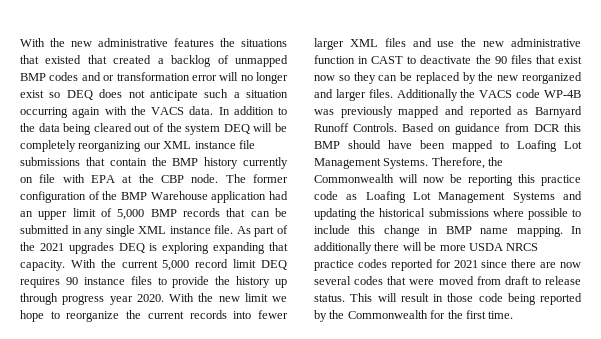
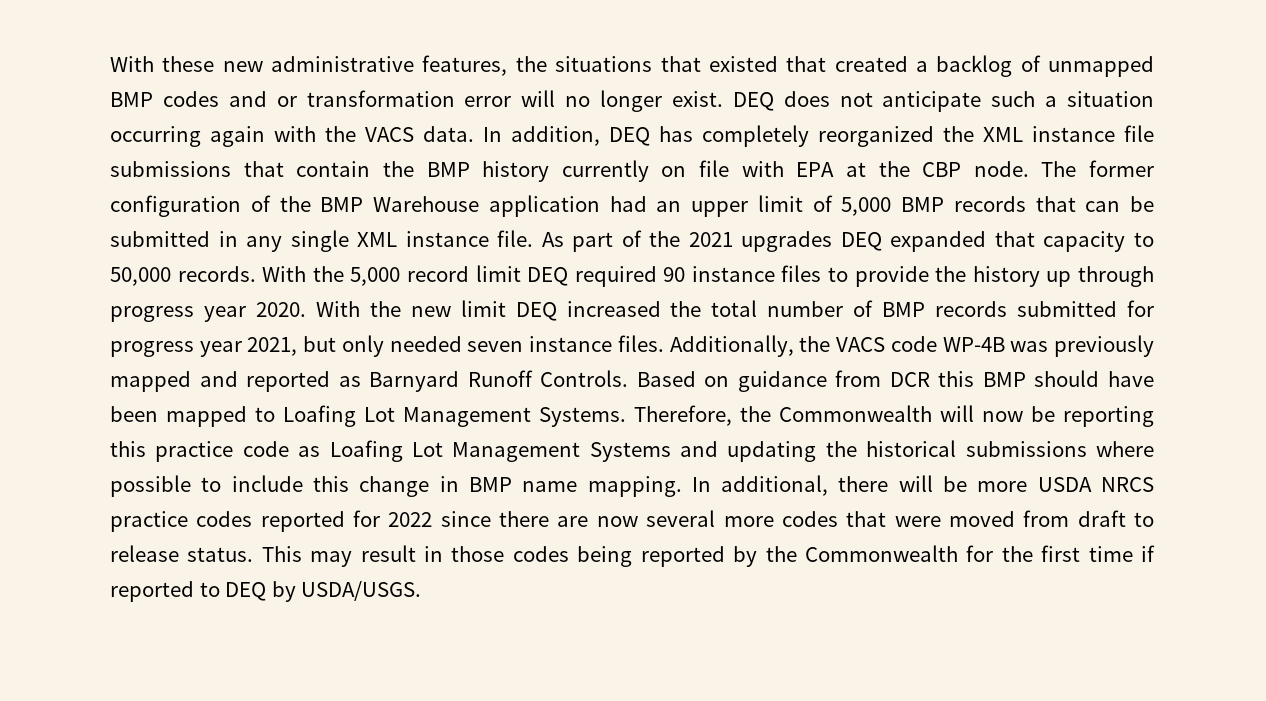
[20,38,214,47] With the new administrative features -> [110,55,508,76] With these new administrative features,
[20,90,61,98] exist so -> [671,91,723,107] exist.
[233,106,287,115] [20,123,287,135] [20,140,161,152] addition to the data being cleared out of the system DEQ will be completely reorganizing our -> [511,125,974,147] addition, DEQ has completely reorganized the
[149,242,288,254] [20,259,158,271] is exploring expanding that capacity. With the current -> [890,231,1154,252] [110,266,344,286] expanded that capacity to 50,000 records. With the
[20,277,60,288] requires -> [574,266,657,287] required
[272,296,287,302] [20,310,288,322] [314,38,581,50] [314,55,582,64] [314,72,582,84] [314,89,458,101] we hope to reorganize the current records into fewer larger XML files and use the new administrative function in CAST to deactivate the 90 files that exist now so they can be replaced by the new reorganized and larger files. Additionally -> [515,300,1154,321] [110,335,794,357] DEQ increased the total number of BMP records submitted for progress year 2021, but only needed seven instance files. Additionally,
[314,242,372,254] additionally -> [721,475,829,496] additional,
[453,260,478,268] 2021 -> [388,512,433,527] 2022
(351, 280) none -> [723,516,774,527] more
[377,293,397,302] will -> [310,551,353,567] may
[478,293,503,302] code -> [512,546,569,562] codes
[488,311,514,319] time. -> [1088,545,1155,562] [110,581,422,602] time if reported to DEQ by USDA/USGS.

